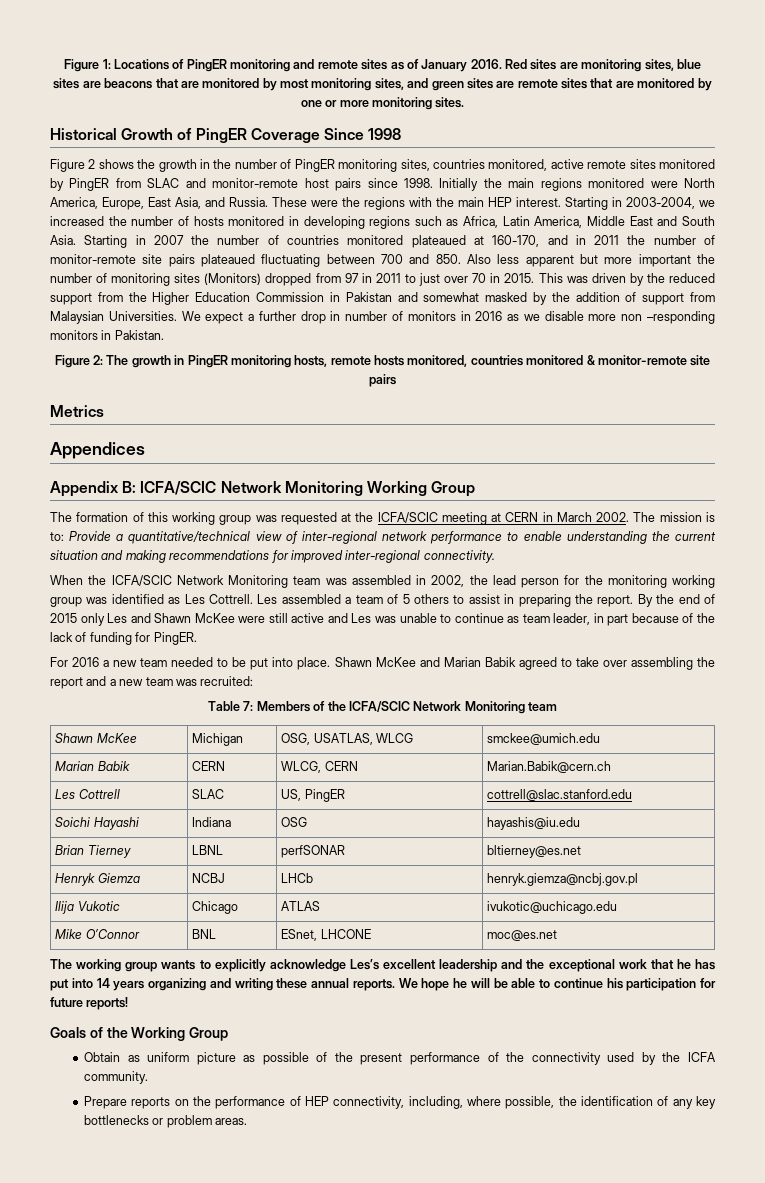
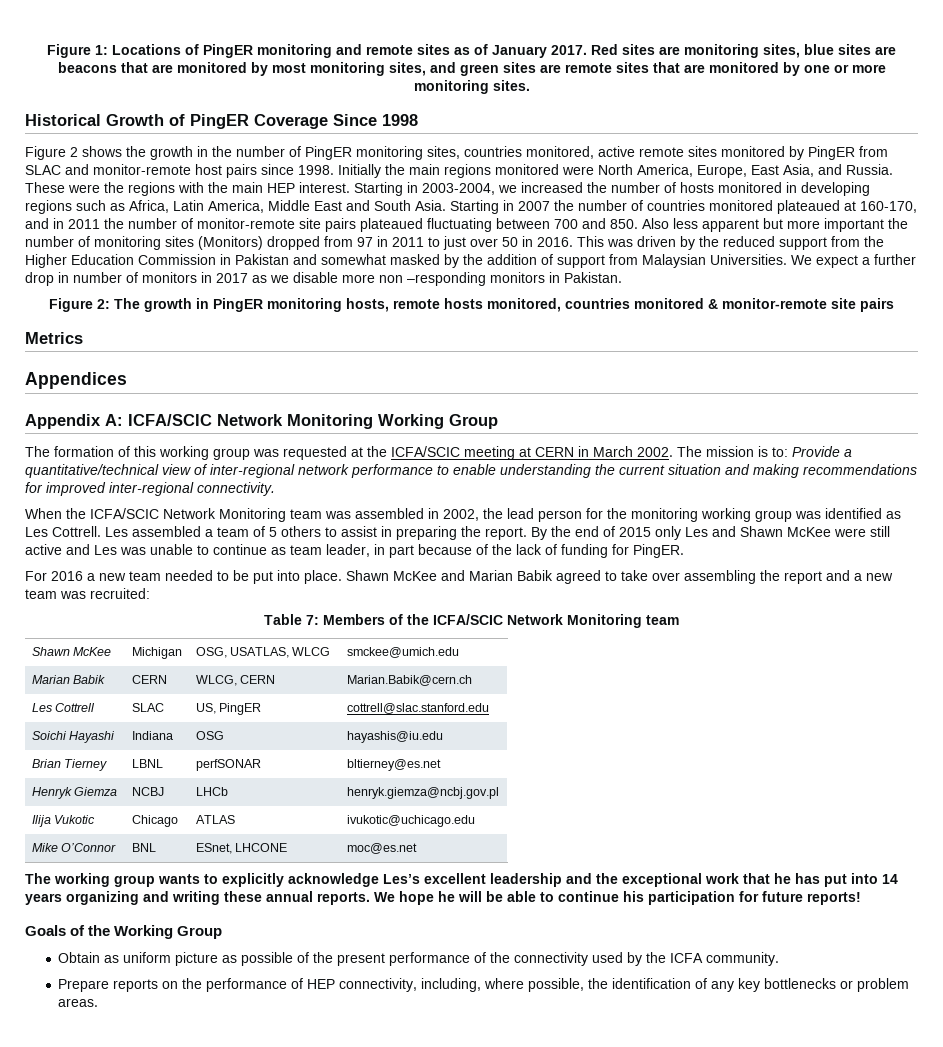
[470,59,502,69] 2016. -> [551,45,587,55] 2017.
[472,273,535,283] 70 in 2015. -> [502,236,573,247] 50 in 2016.
[475,311,503,321] 2016 -> [216,273,248,283] 2017
[122,481,137,493] B: -> [105,414,123,426] A:

